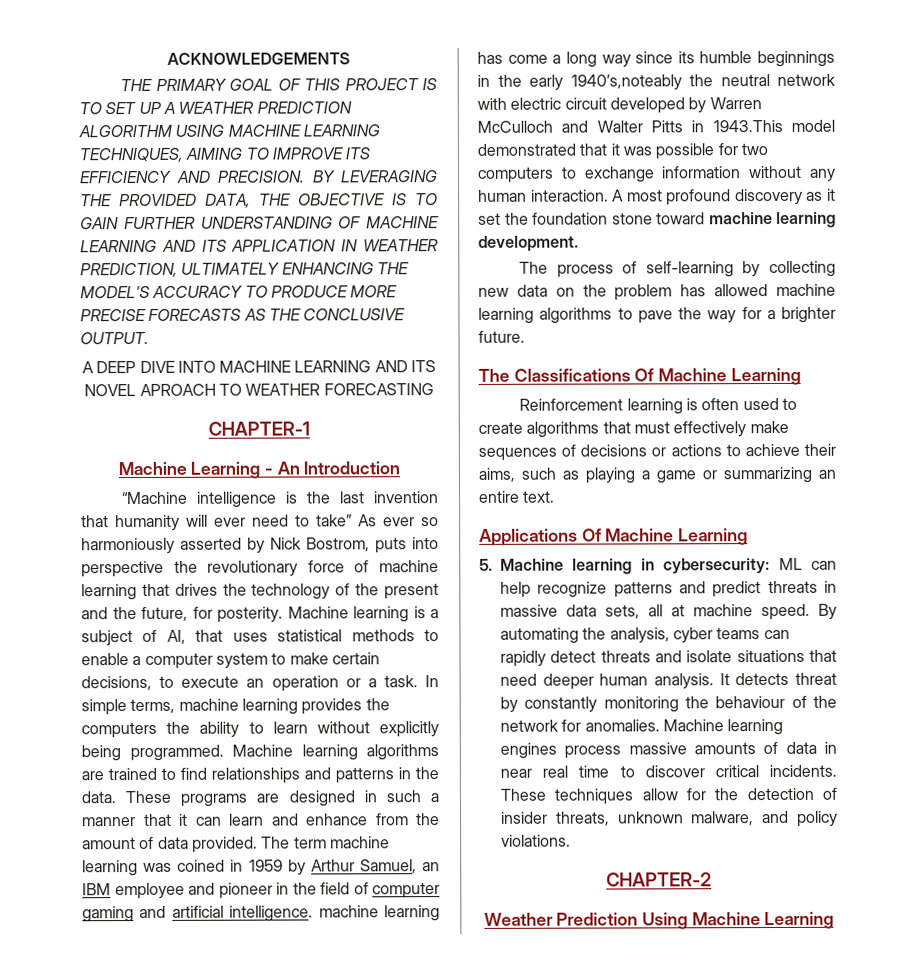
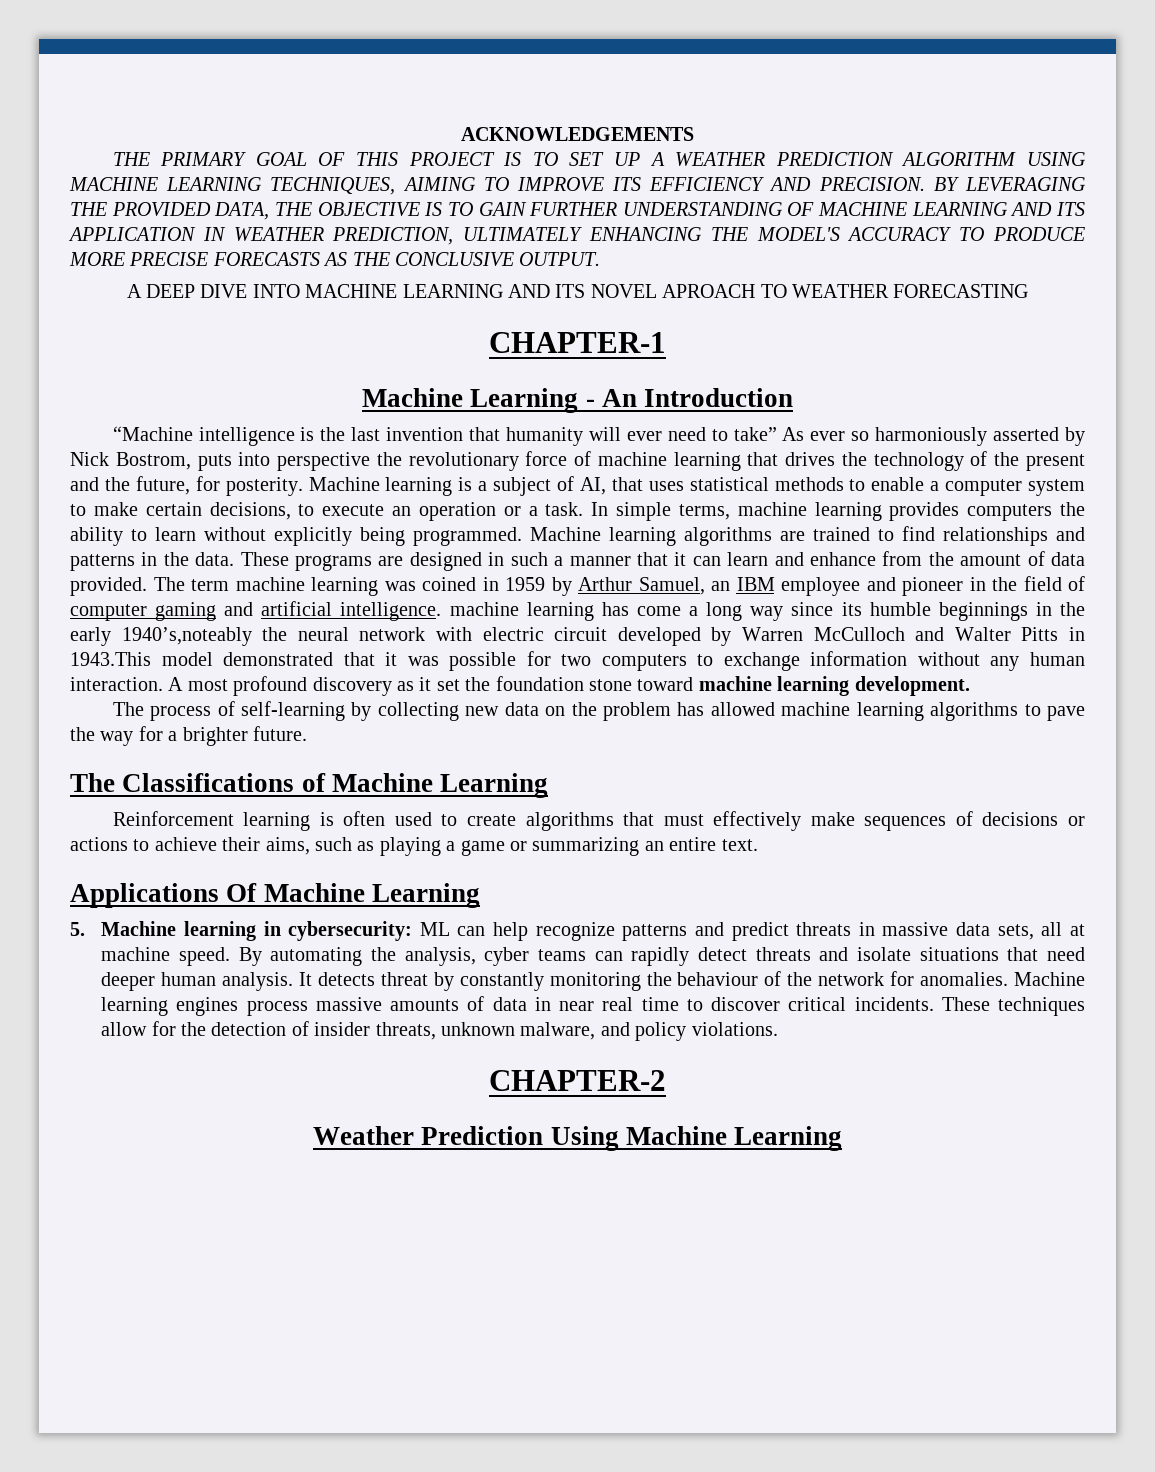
[365,698,390,711] the -> (960, 511) none
[720,74,770,87] neutral -> [297,627,349,641] neural
[634,368,655,382] Of -> [301,773,326,792] of

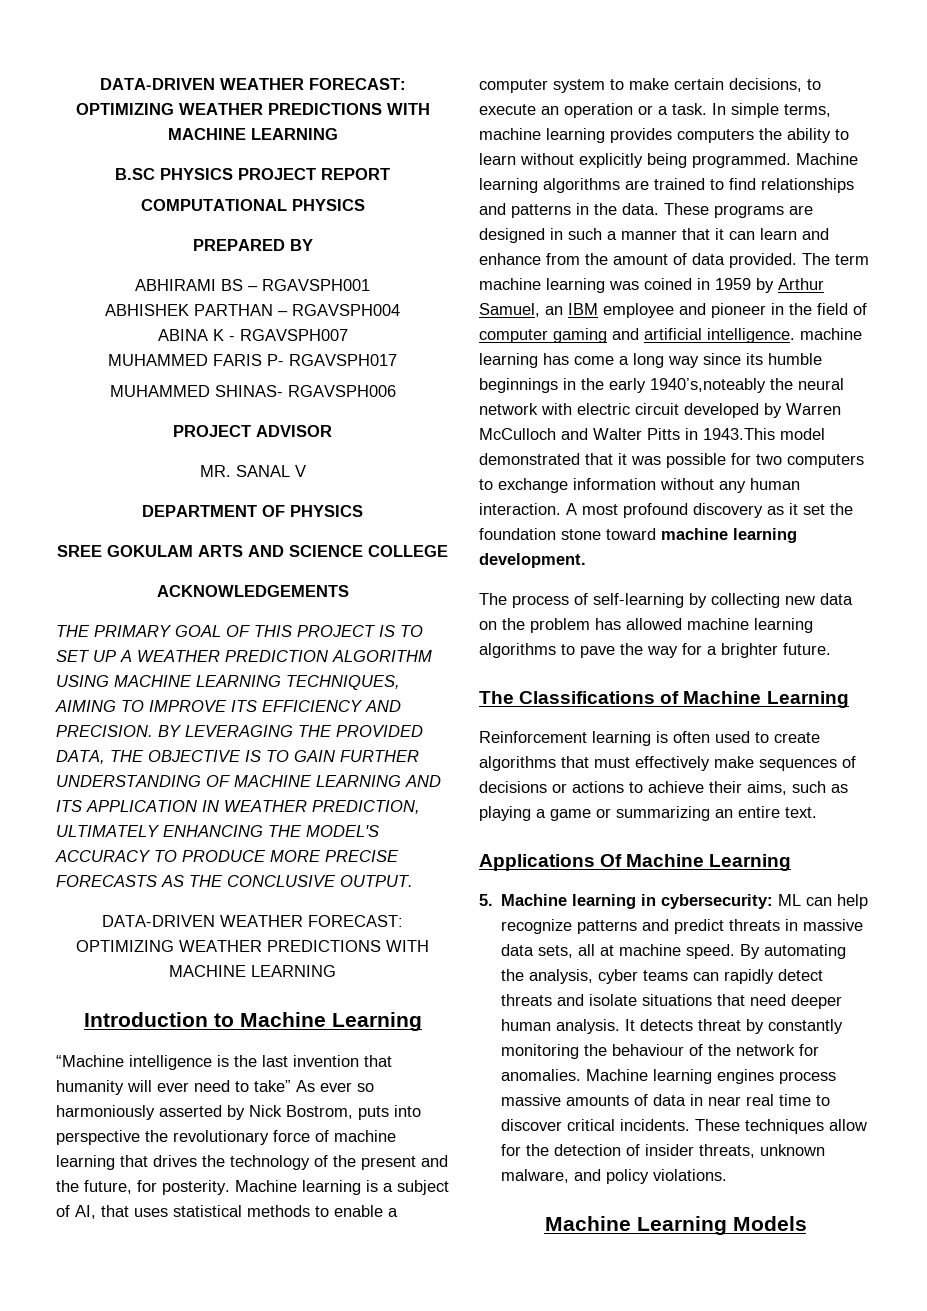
(461, 134) none -> [99,78,406,90] [75,103,430,115] [167,128,338,140] [115,168,390,180] [140,199,365,211] [192,239,313,251] [135,279,370,291] [105,304,400,316] [157,329,348,341] [108,354,397,366] [109,385,396,397] [173,425,332,437] [199,465,306,477] [142,505,363,517] [57,545,448,557] DATA-DRIVEN WEATHER FORECAST: OPTIMIZING WEATHER PREDICTIONS WITH MACHINE LEARNING // B.SC PHYSICS PROJECT REPORT // COMPUTATIONAL PHYSICS // PREPARED BY // ABHIRAMI BS – RGAVSPH001 // ABHISHEK PARTHAN – RGAVSPH004 // ABINA K - RGAVSPH007 // MUHAMMED FARIS P- RGAVSPH017 // MUHAMMED SHINAS- RGAVSPH006 // PROJECT ADVISOR // MR. SANAL V // DEPARTMENT OF PHYSICS // SREE GOKULAM ARTS AND SCIENCE COLLEGE //
[126,284,1029,298] [489,332,666,353] [361,388,794,413] A DEEP DIVE INTO MACHINE LEARNING AND ITS NOVEL APROACH TO WEATHER FORECASTING // CHAPTER-1 // Machine Learning - An Introduction -> [102,915,403,927] [76,940,429,952] [169,965,336,977] [83,1012,422,1031] DATA-DRIVEN WEATHER FORECAST: OPTIMIZING WEATHER PREDICTIONS WITH MACHINE LEARNING // Introduction to Machine Learning
[489,1070,666,1091] [312,1126,843,1151] CHAPTER-2 // Weather Prediction Using Machine Learning -> [544,1216,807,1235] Machine Learning Models

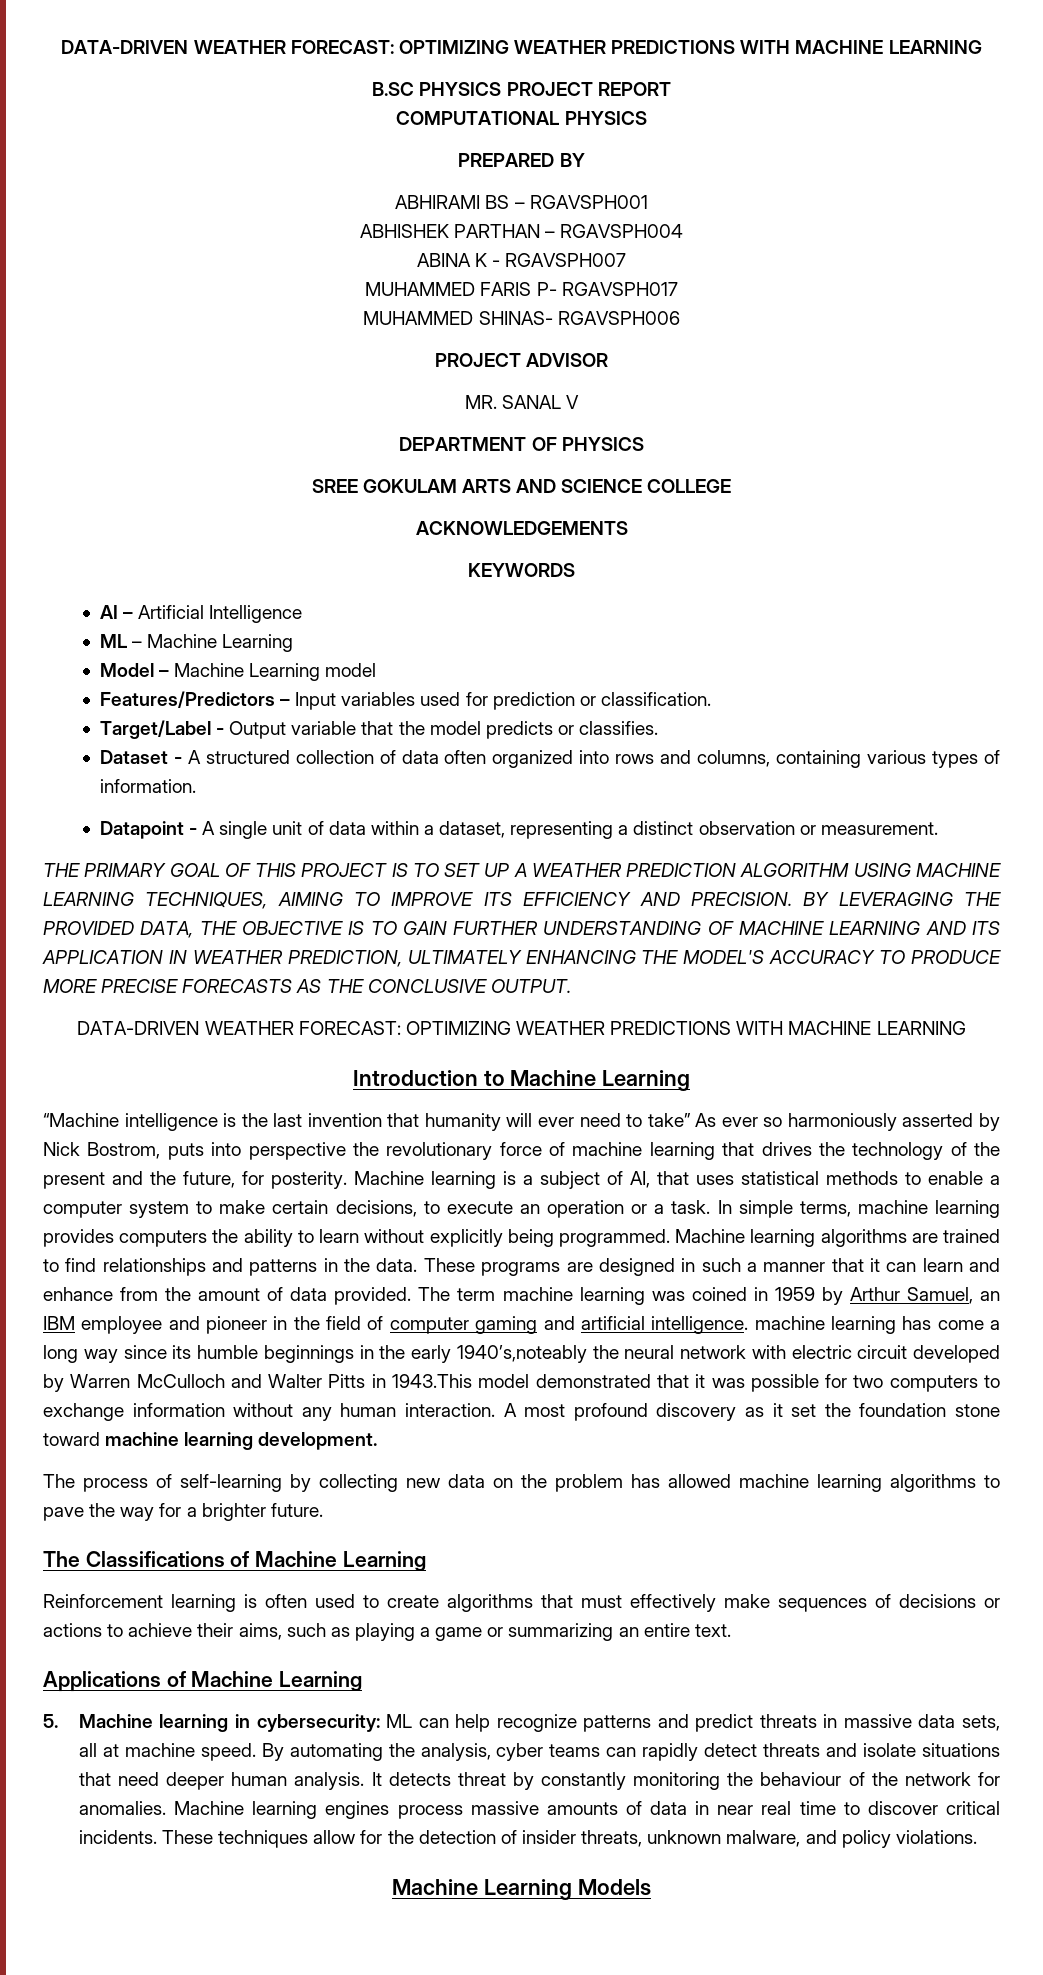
(349, 591) none -> [468,563,575,577] [99,605,303,623] [99,634,294,652] [99,663,377,681] [99,691,711,710] [99,720,659,739] [99,750,1001,768] [99,779,196,793] [99,821,938,839] // KEYWORDS // AI – Artificial Intelligence // ML – Machine Learning // Model – Machine Learning model // Features/Predictors – Input variables used for prediction or classification. // Target/Label - Output variable that the model predicts or classifies. // Dataset - A structured collection of data often organized into rows and columns, containing various types of information. // Datapoint - A single unit of data within a dataset, representing a distinct observation or measurement.
[600,854,623,867] Of -> [166,1671,186,1687] of

